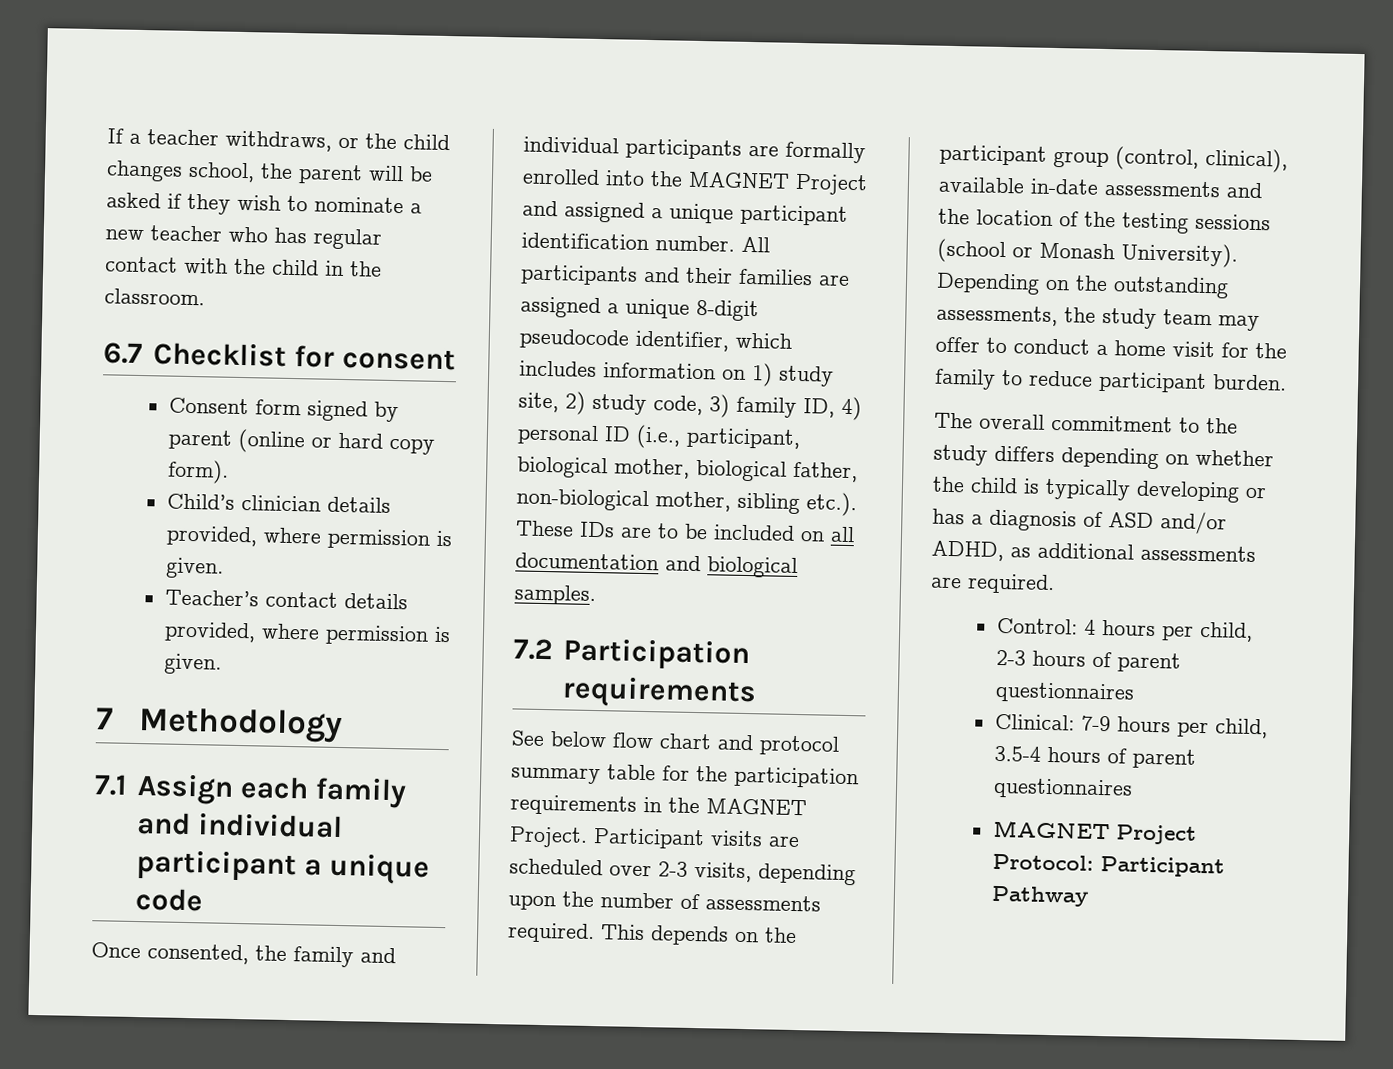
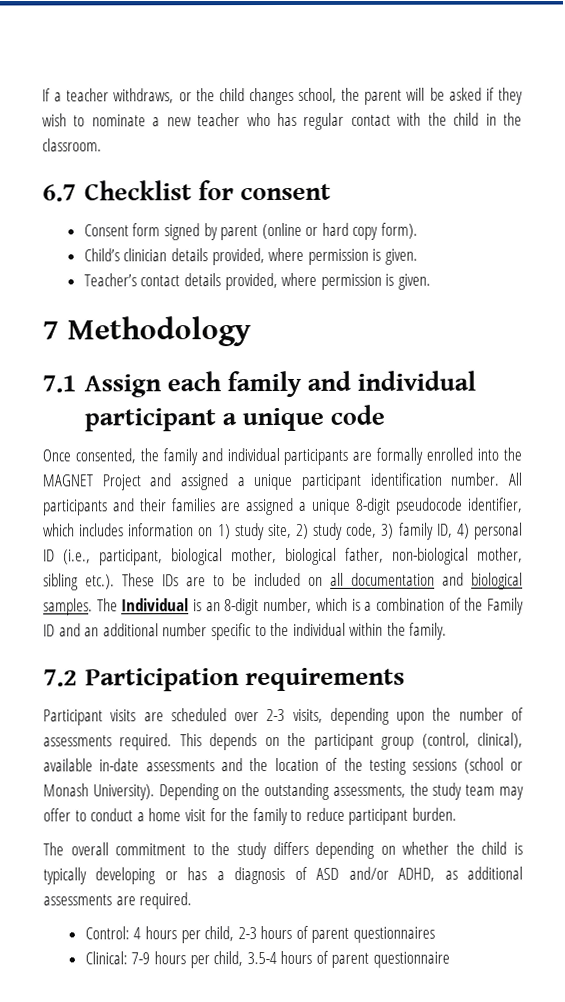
[513,638,750,671] [561,676,757,710] [511,730,840,756] [511,764,859,789] [510,794,807,816] [509,826,588,848] // 7.2 Participation requirements // See below flow chart and protocol summary table for the participation requirements in the MAGNET Project. -> [96,597,524,616] [43,622,448,641] [43,667,405,692] The Individual is an 8-digit number, which is a combination of the Family ID and an additional number specific to the individual within the family. // 7.2 Participation requirements //
[992,777,1133,800] [992,819,1197,845] [991,853,1225,878] [990,885,1089,907] questionnaires // MAGNET Project Protocol: Participant Pathway -> [373,951,451,968] questionnaire

